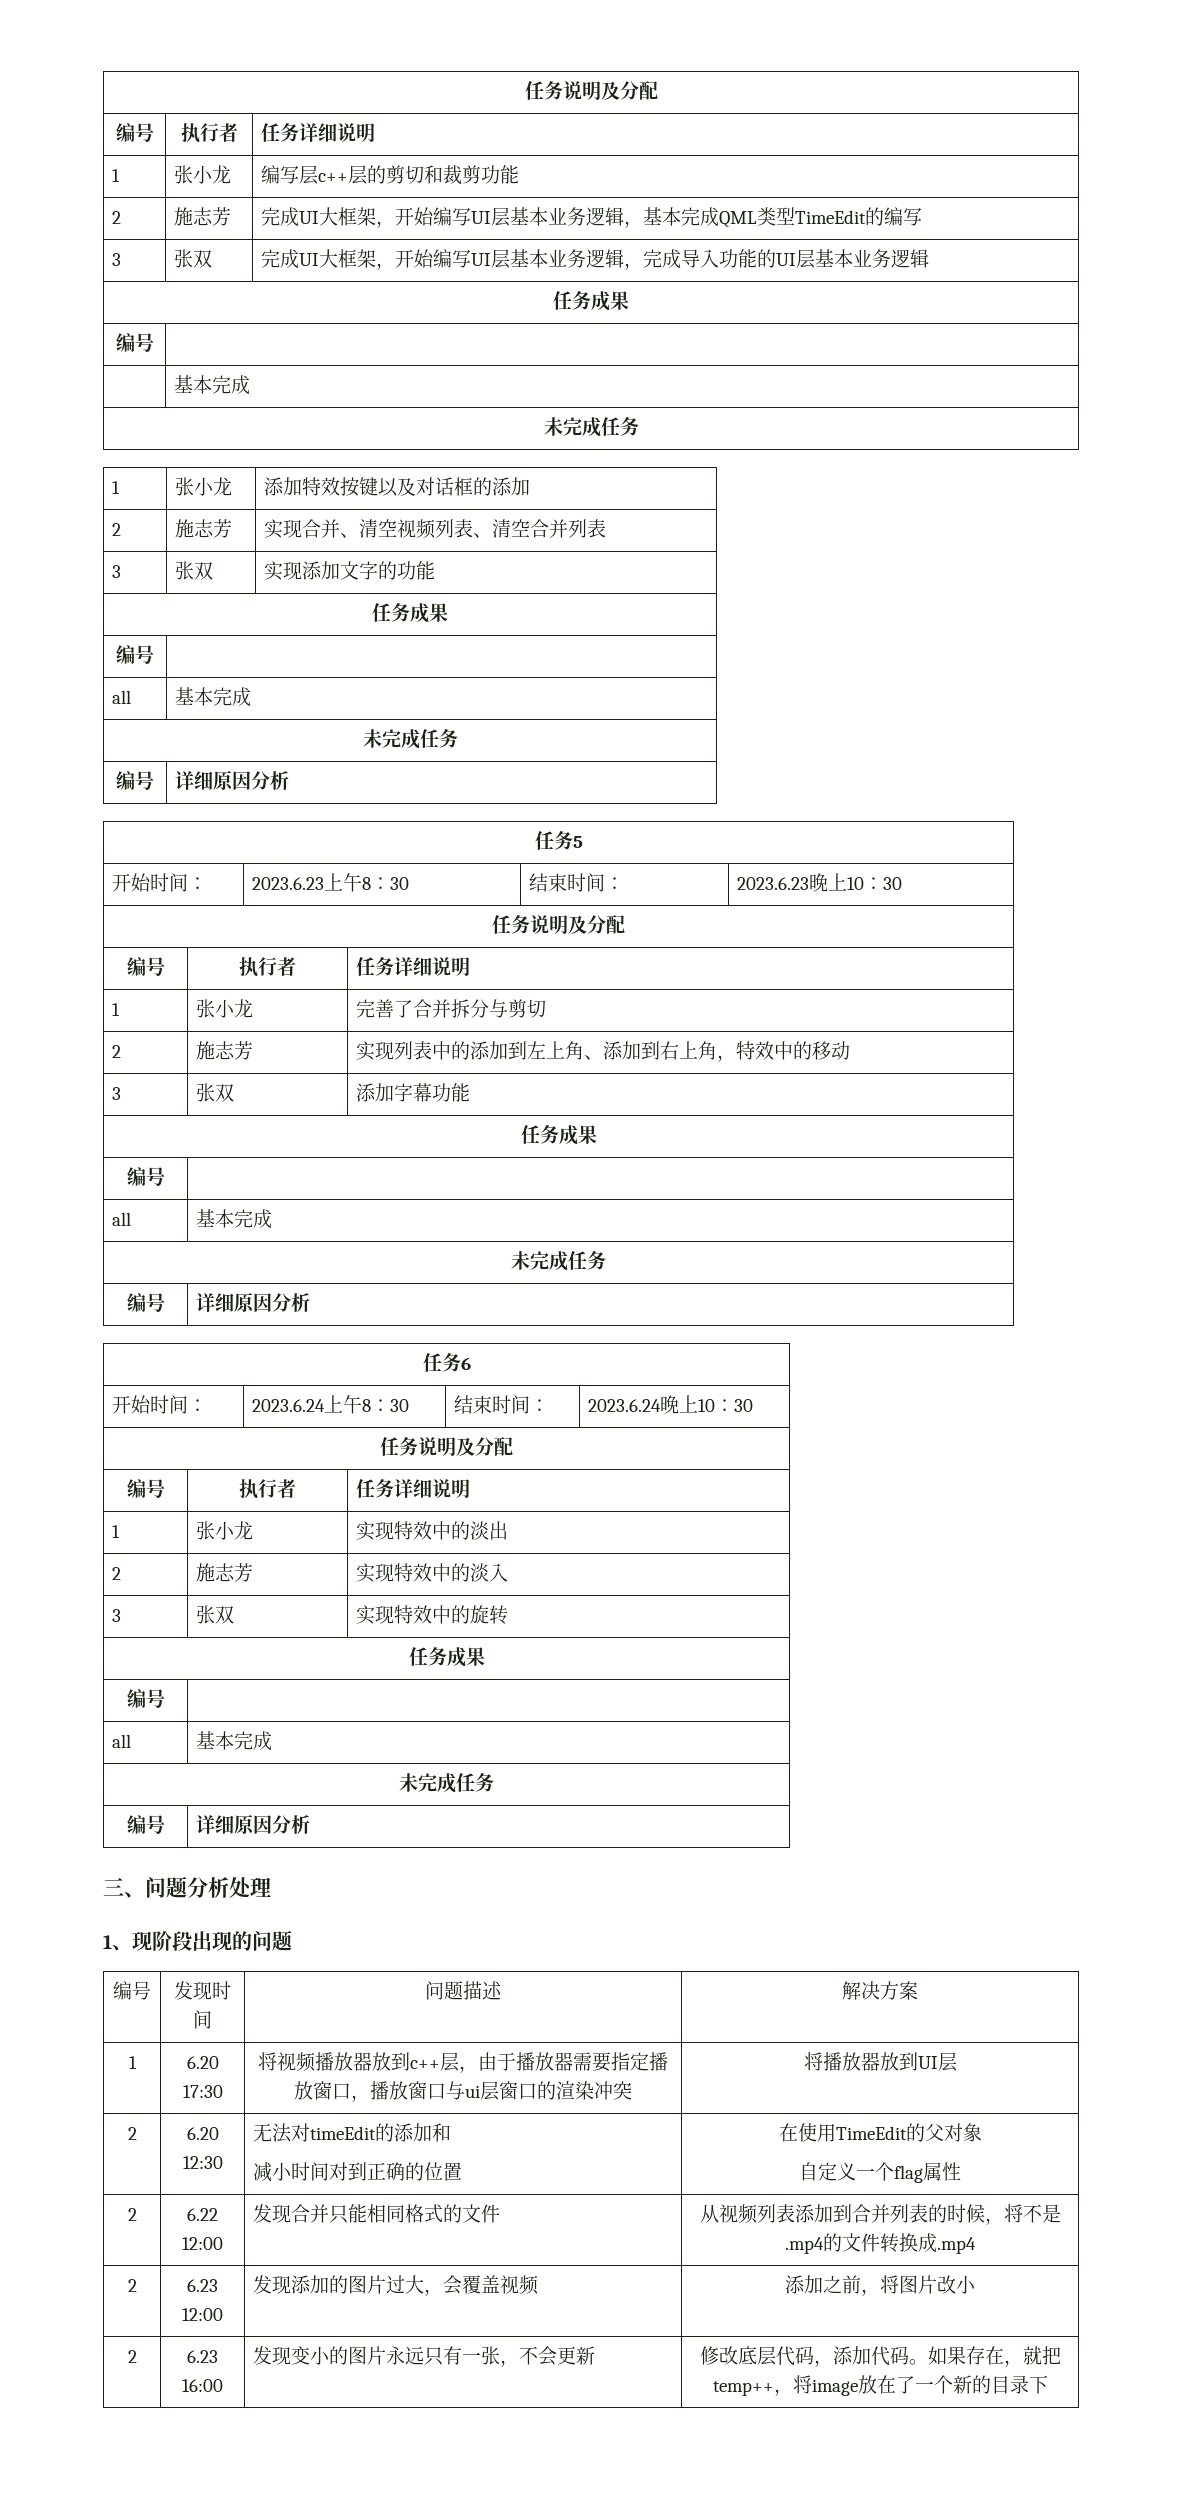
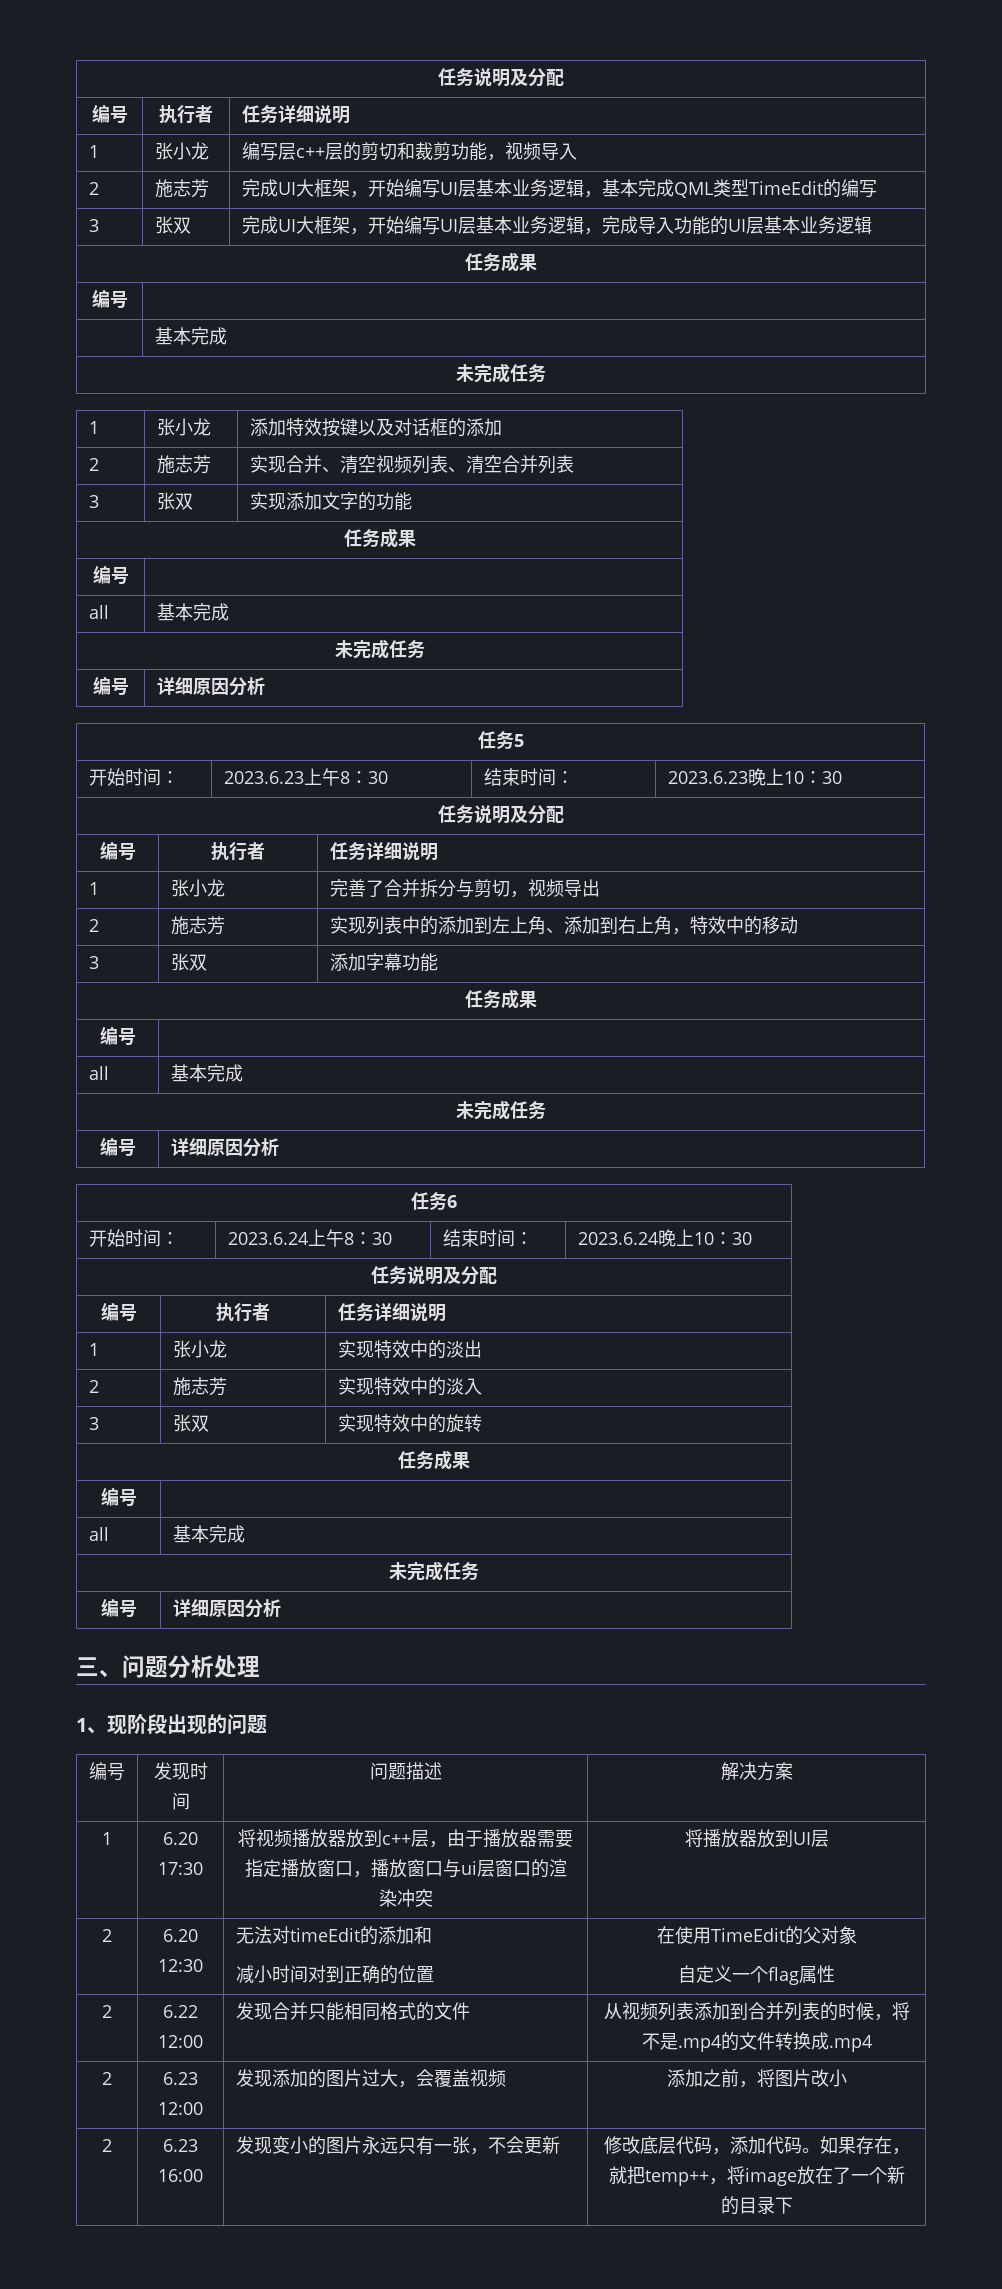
(519, 174) none -> [486,142,577,161] ，视频导入
(546, 1008) none -> [509,879,600,898] ，视频导出

